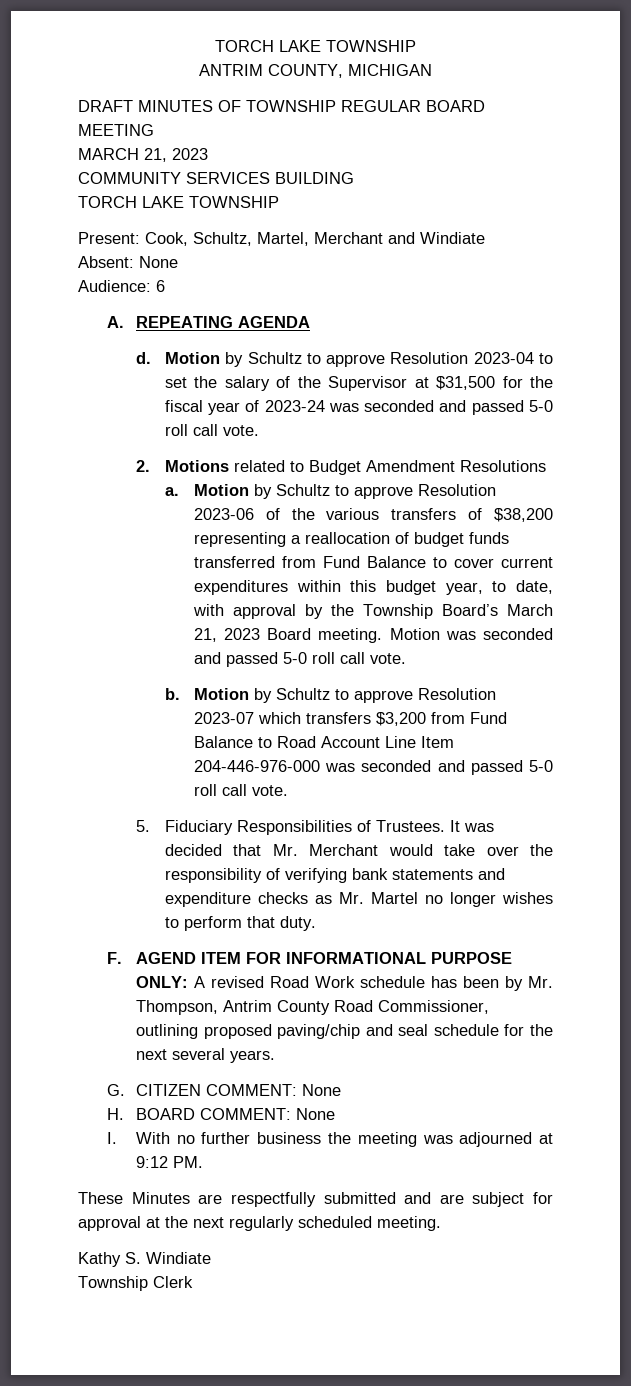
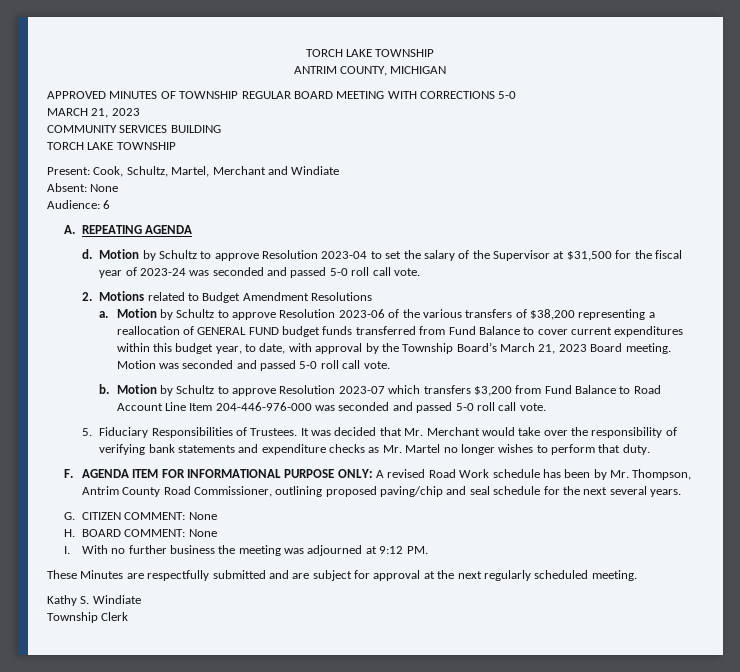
[78,100,133,112] DRAFT -> [47,91,106,99] APPROVED
(154, 130) none -> [387,91,517,99] WITH CORRECTIONS 5-0
(409, 538) none -> [197,327,279,335] GENERAL FUND
[135,952,196,964] AGEND -> [81,469,129,478] AGENDA

